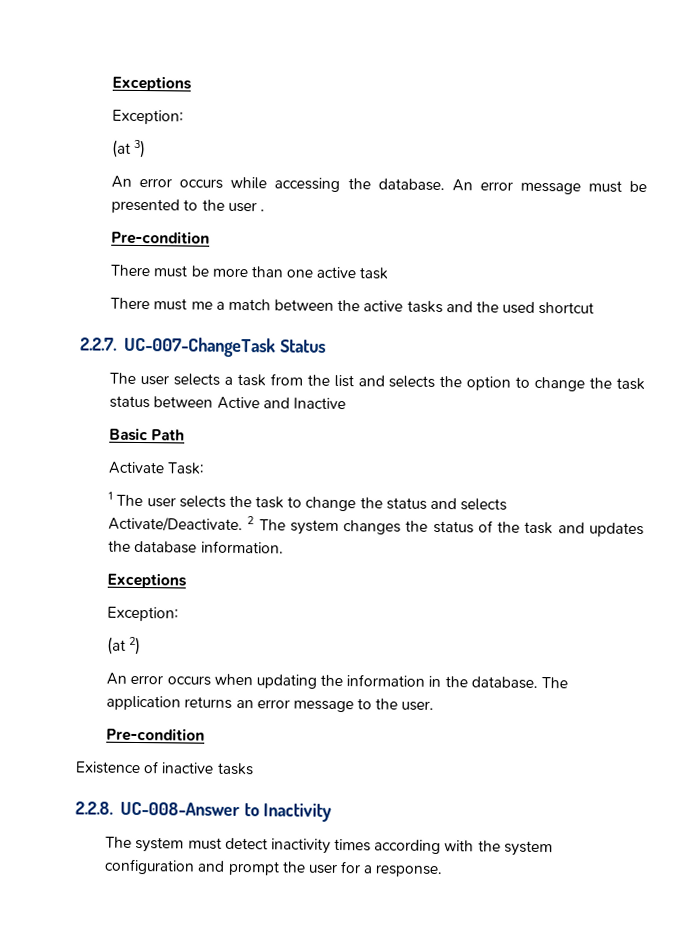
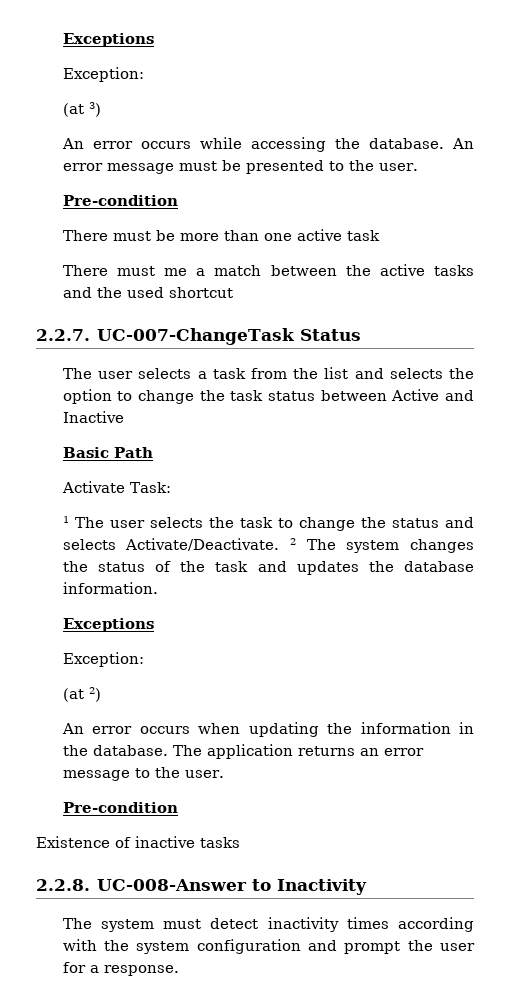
[227,201,265,213] user . -> [378,163,418,171] user.

